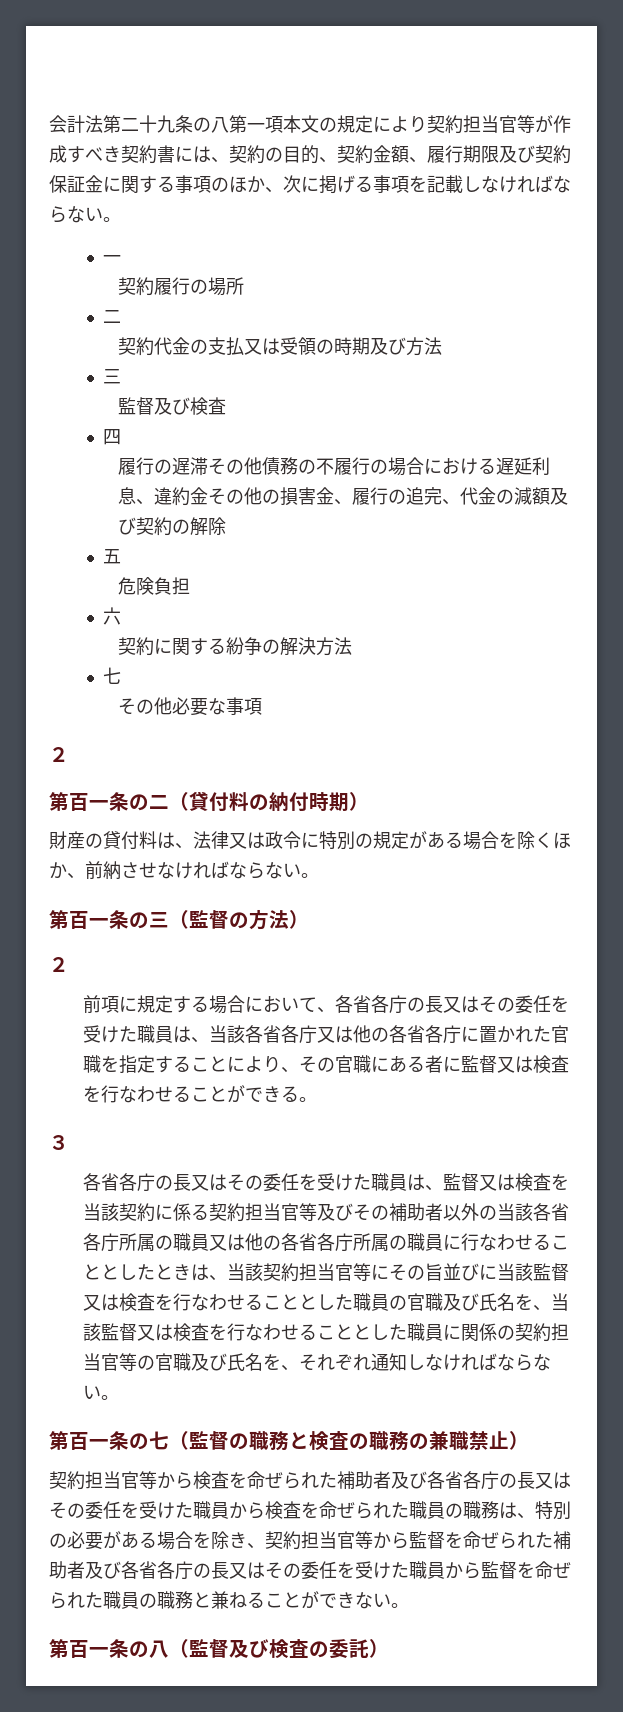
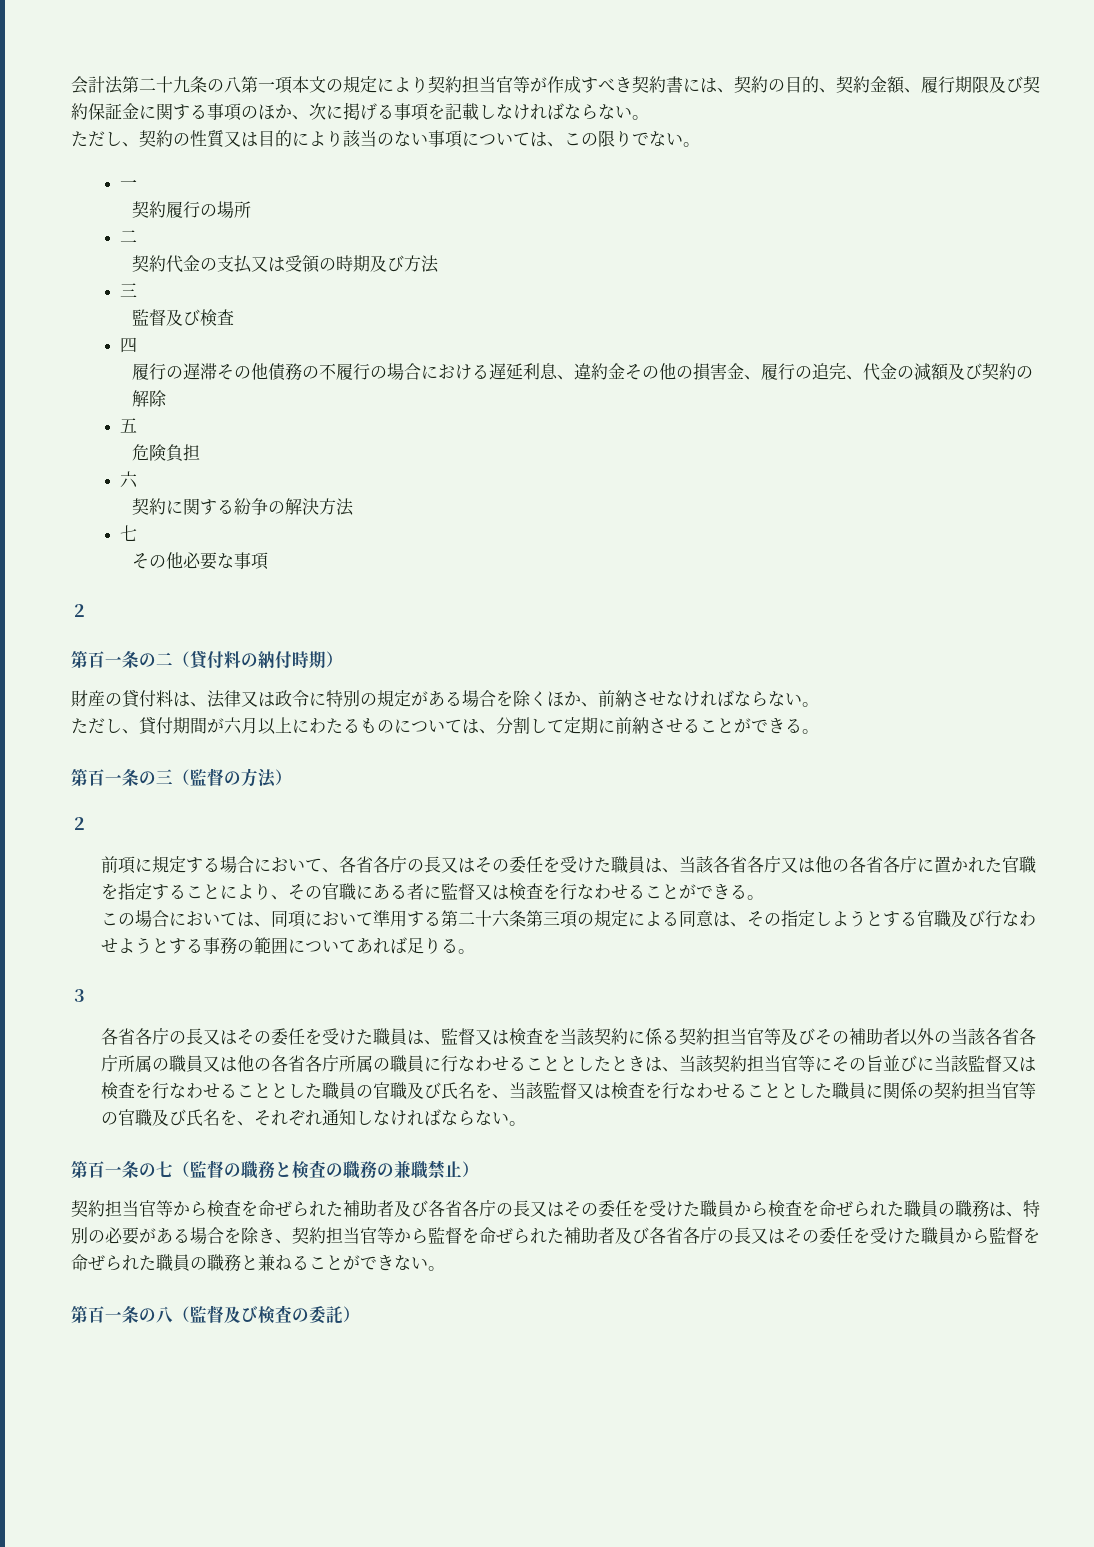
(121, 219) none -> [71,130,700,148] // ただし、契約の性質又は目的により該当のない事項については、この限りでない。
(319, 875) none -> [71,717,819,735] // ただし、貸付期間が六月以上にわたるものについては、分割して定期に前納させることができる。
(318, 1099) none -> [101,910,1037,928] [101,937,476,954] // この場合においては、同項において準用する第二十六条第三項の規定による同意は、その指定しようとする官職及び行なわせようとする事務の範囲についてあれば足りる。

